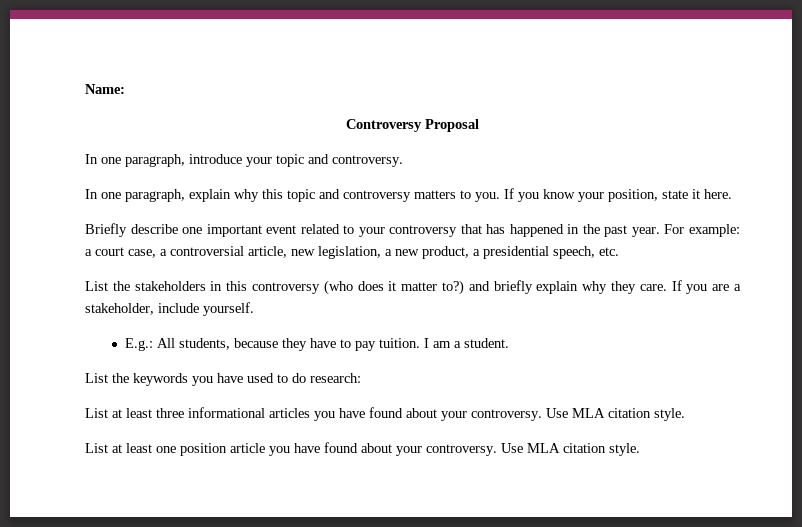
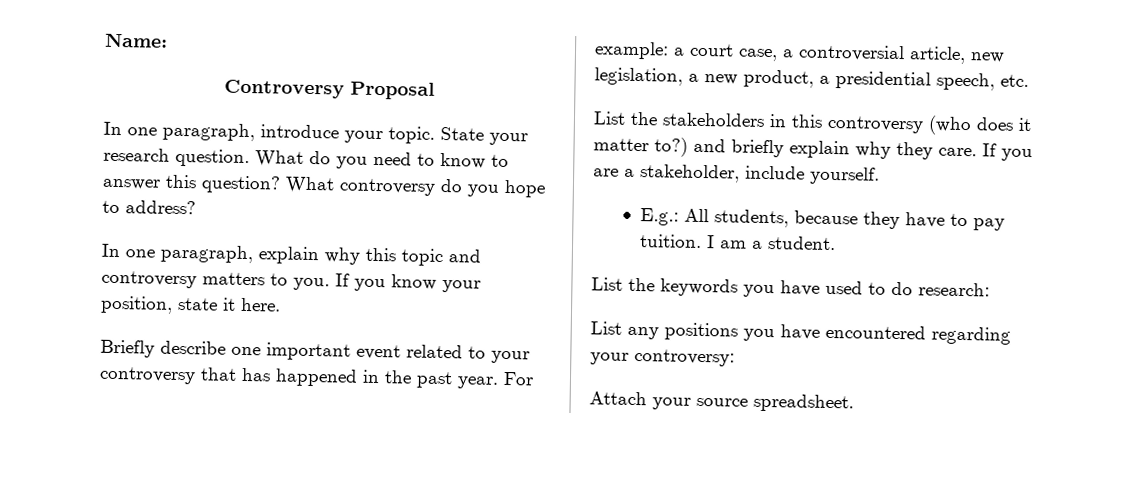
[276,154,403,167] topic and controversy. -> [388,126,528,146] [103,147,509,169] [102,174,546,198] [102,200,196,215] topic. State your research question. What do you need to know to answer this question? What controversy do you hope to address?
[112,407,685,421] [85,442,640,456] at least three informational articles you have found about your controversy. Use MLA citation style. // List at least one position article you have found about your controversy. Use MLA citation style. -> [627,322,1011,345] [590,348,735,367] [589,391,854,413] any positions you have encountered regarding your controversy: // Attach your source spreadsheet.

